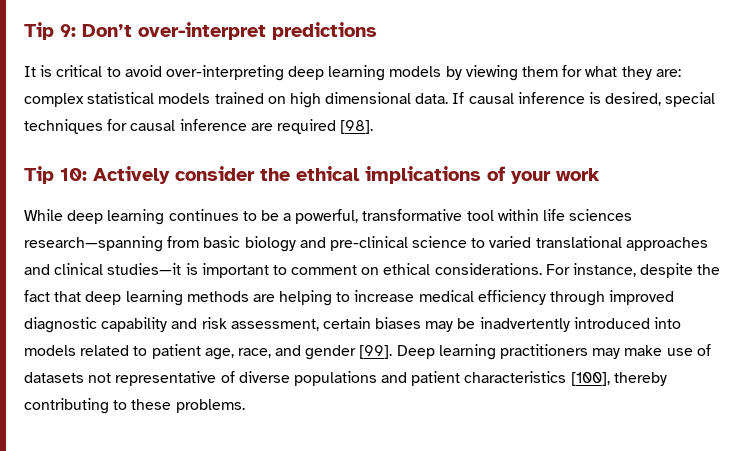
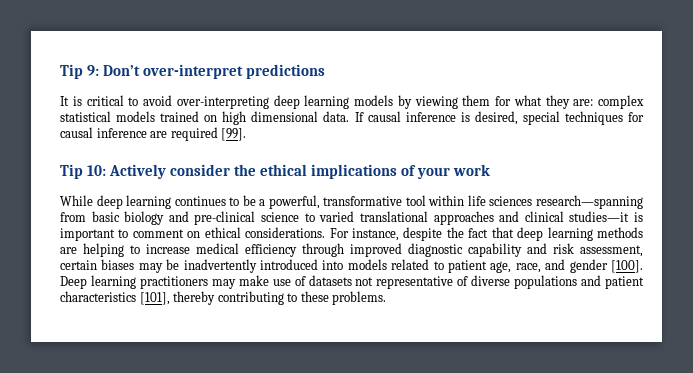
[340,120,374,134] [98]. -> [221,128,247,141] [99].
[359,345,393,359] [99]. -> [610,260,643,273] [100].
[570,372,610,386] [100], -> [139,292,170,305] [101],

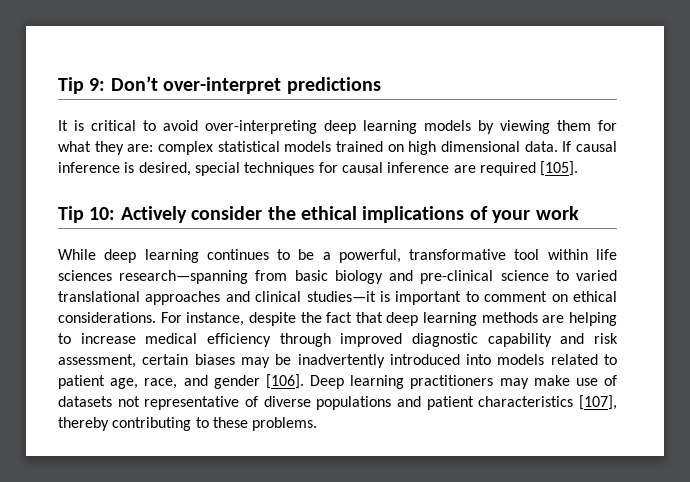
[221,128,247,141] [99]. -> [540,161,579,176] [105].
[610,260,643,273] [100]. -> [265,374,304,389] [106].
[139,292,170,305] [101], -> [579,395,617,410] [107],

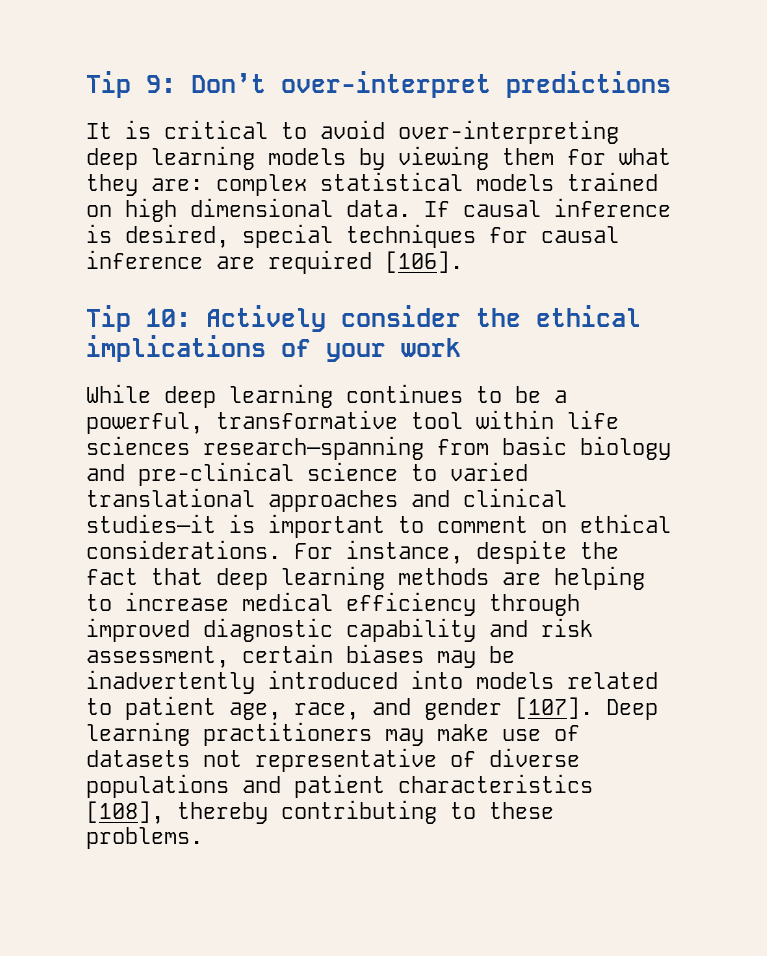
[540,161,579,176] [105]. -> [385,251,463,273] [106].
[265,374,304,389] [106]. -> [515,697,593,719] [107].
[579,395,617,410] [107], -> [86,801,164,824] [108],

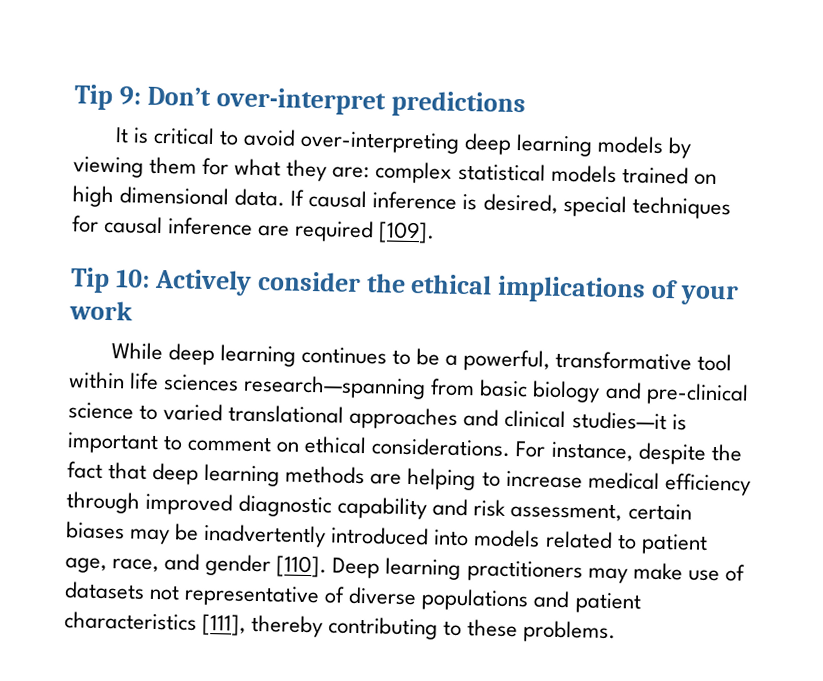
[385,251,463,273] [106]. -> [378,221,436,244] [109].
[515,697,593,719] [107]. -> [276,555,328,578] [110].
[86,801,164,824] [108], -> [202,613,247,636] [111],

